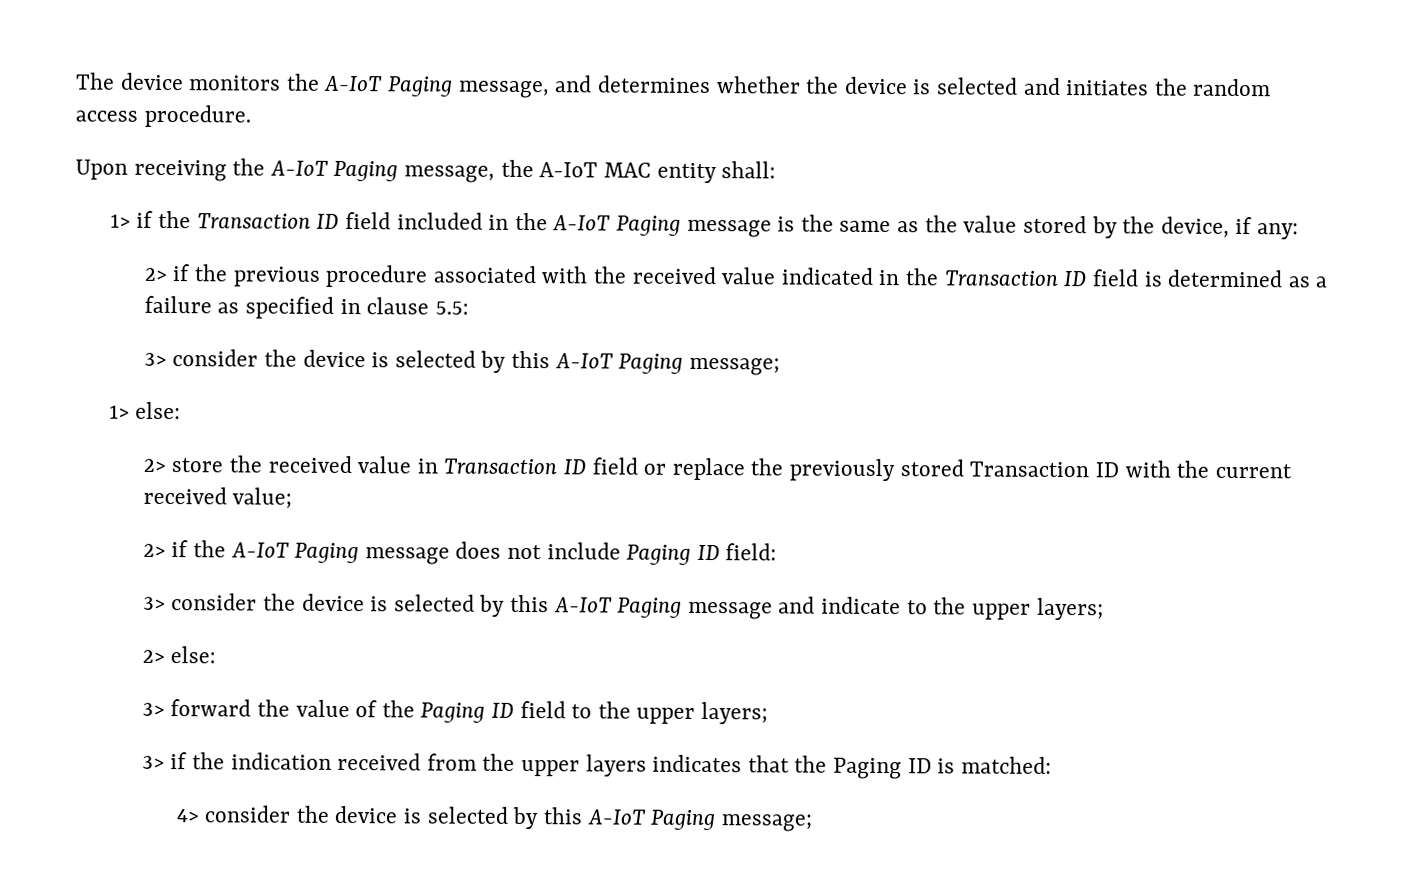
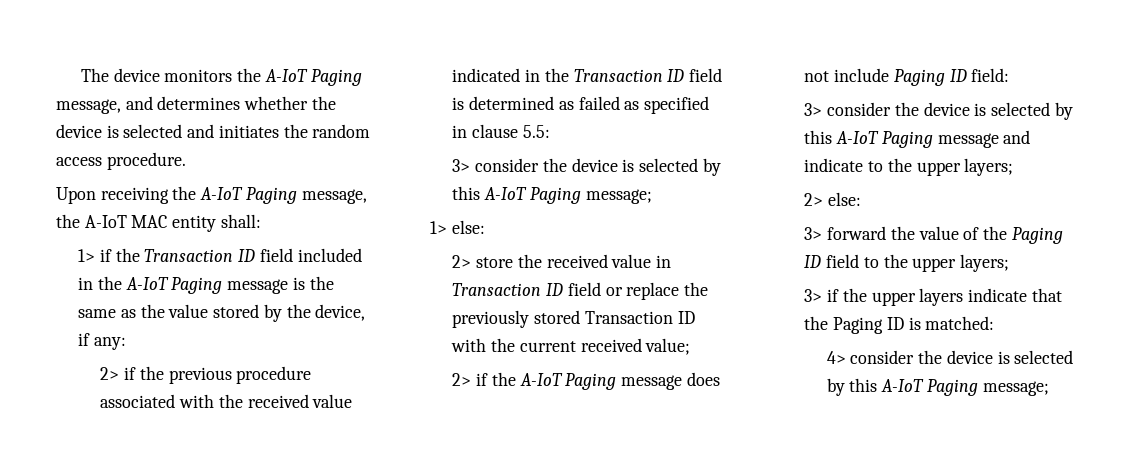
[1315,276,1328,288] [143,295,212,314] a failure -> [578,96,620,110] failed
[230,752,516,771] indication received from the -> (867, 295) none
[652,754,743,773] indicates -> [968,288,1028,302] indicate

